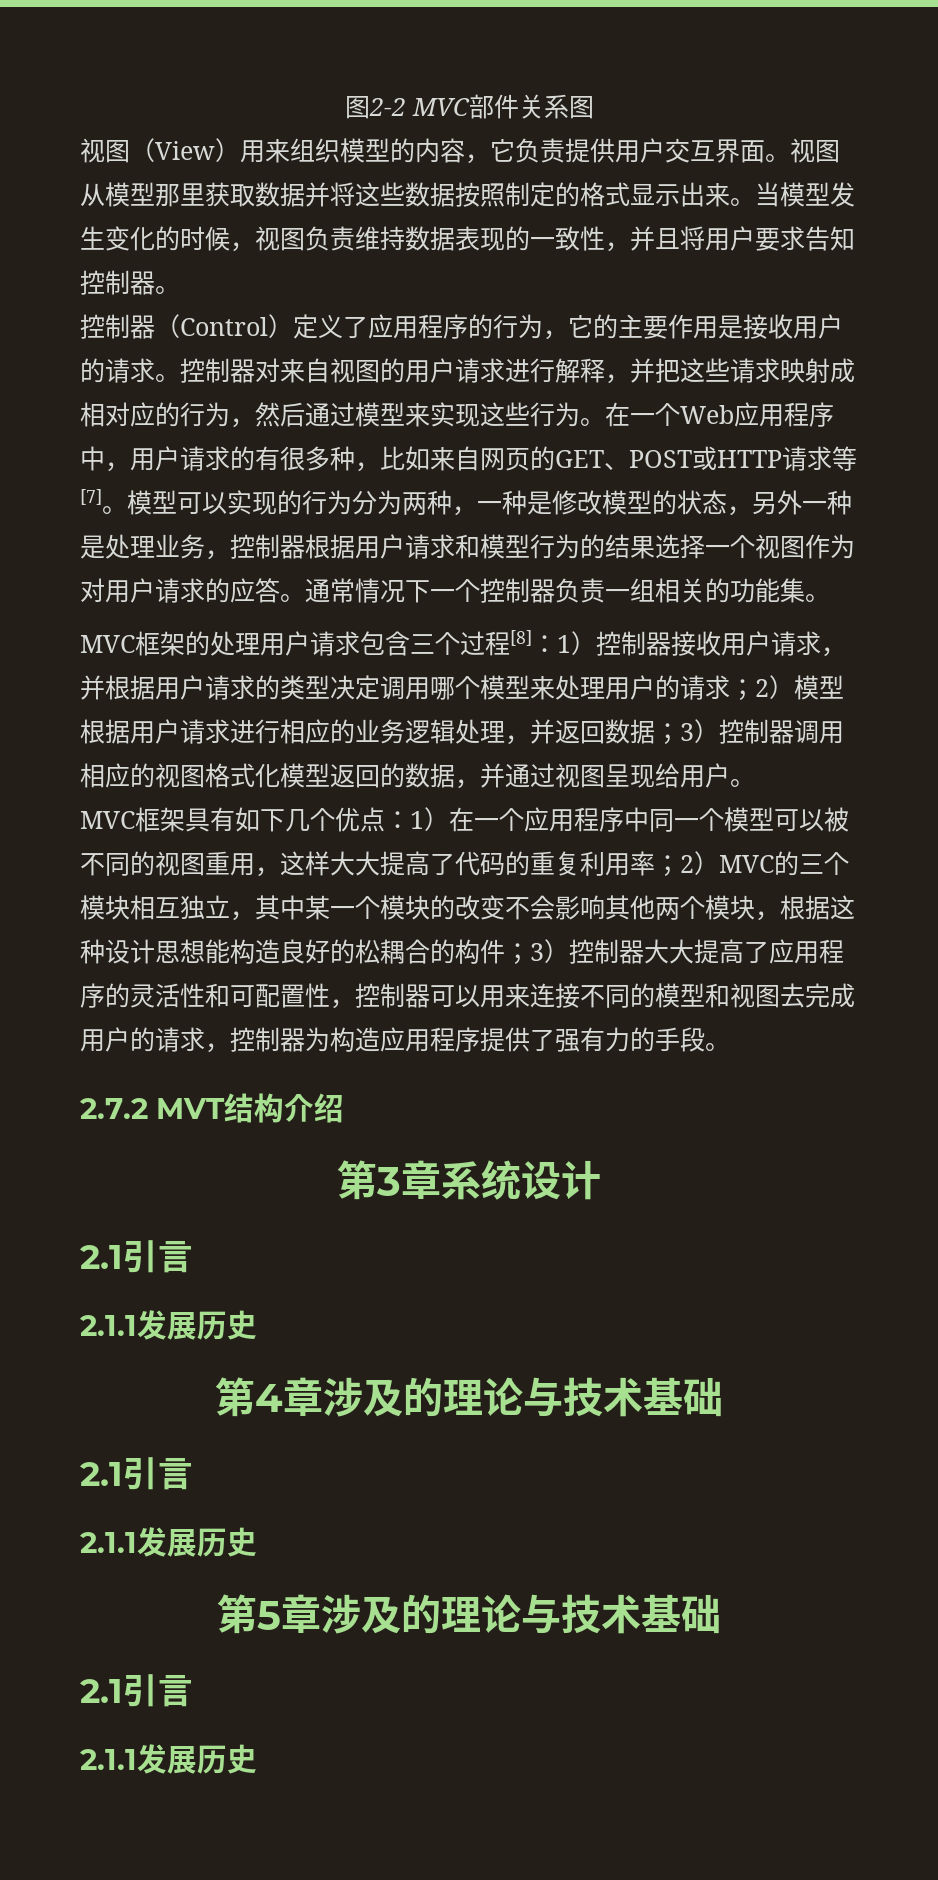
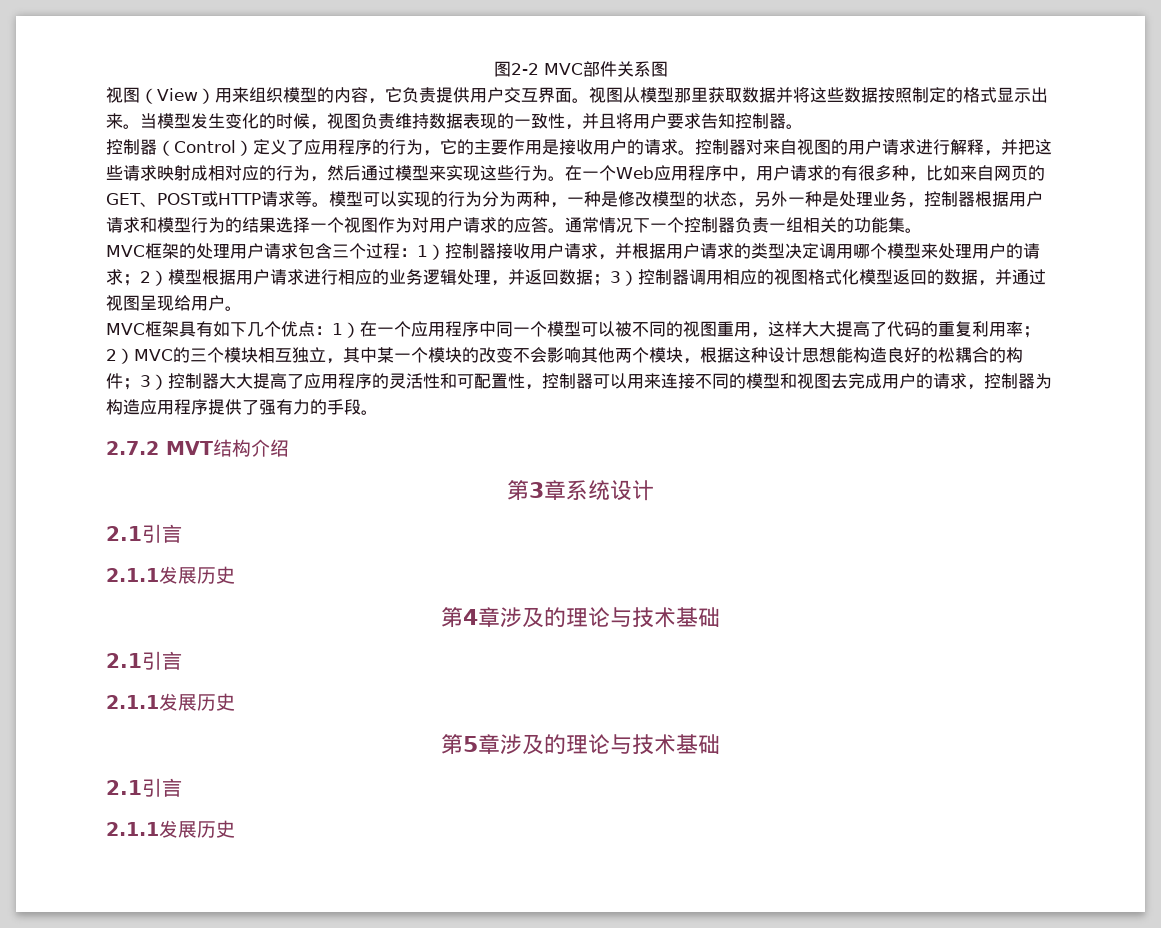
[80,489,102,505] [7] -> (312, 199) none
[510,630,532,646] [8] -> (400, 251) none

